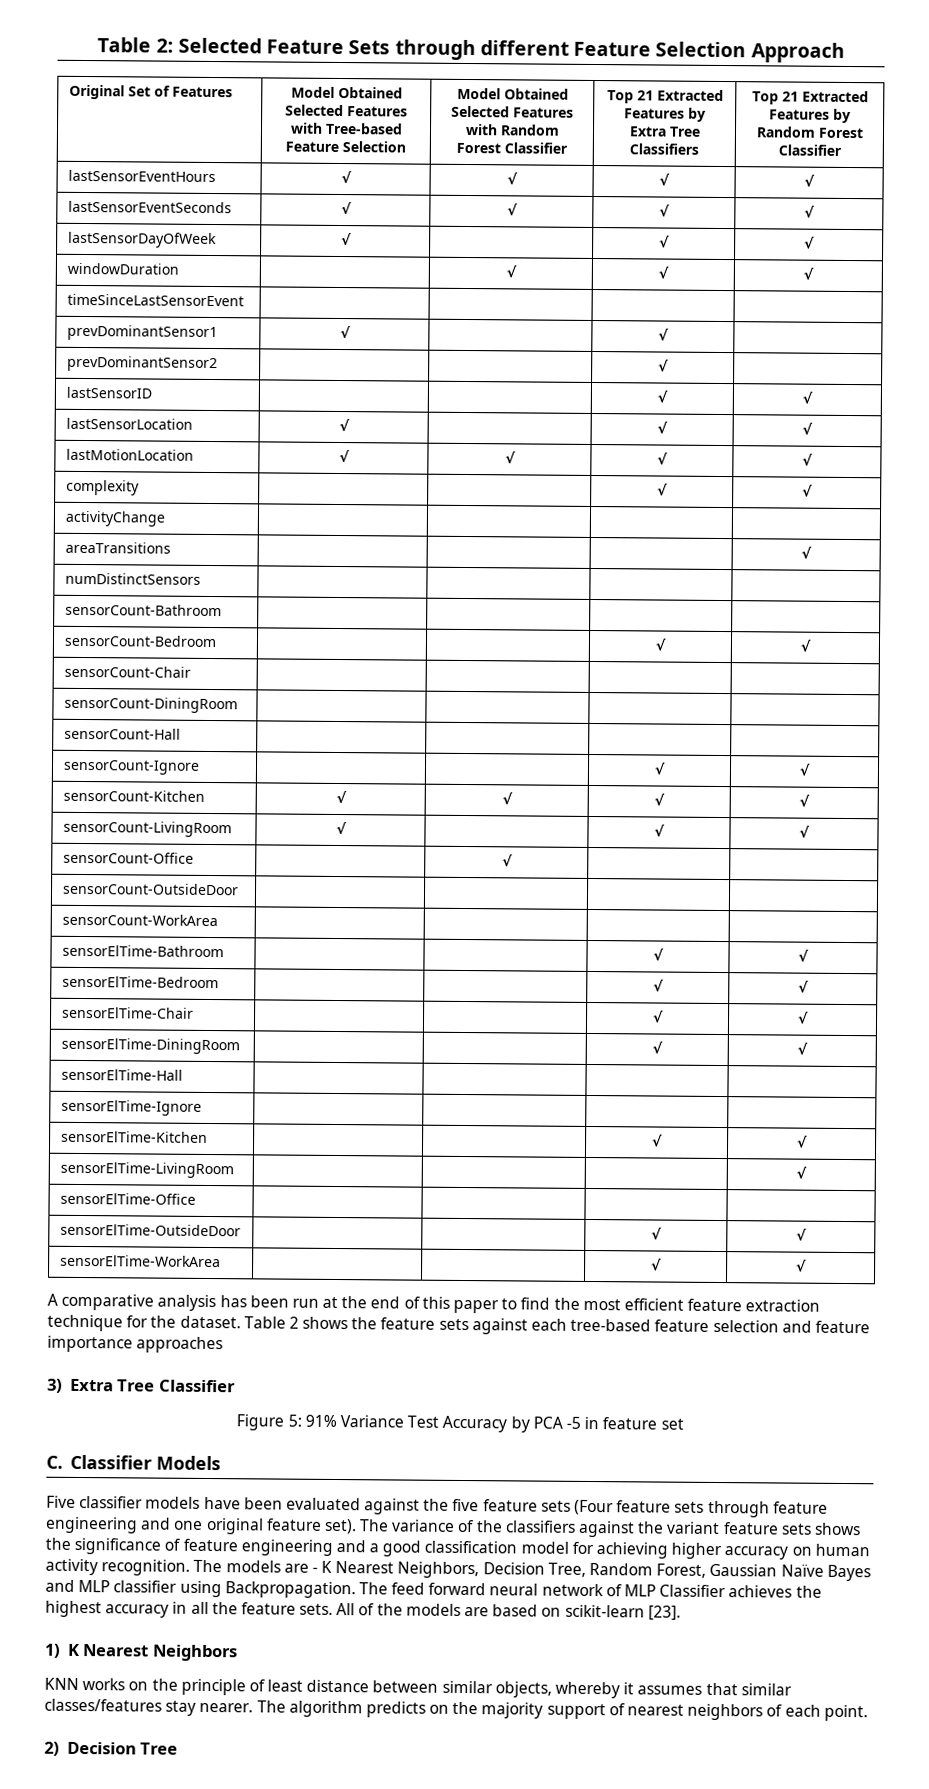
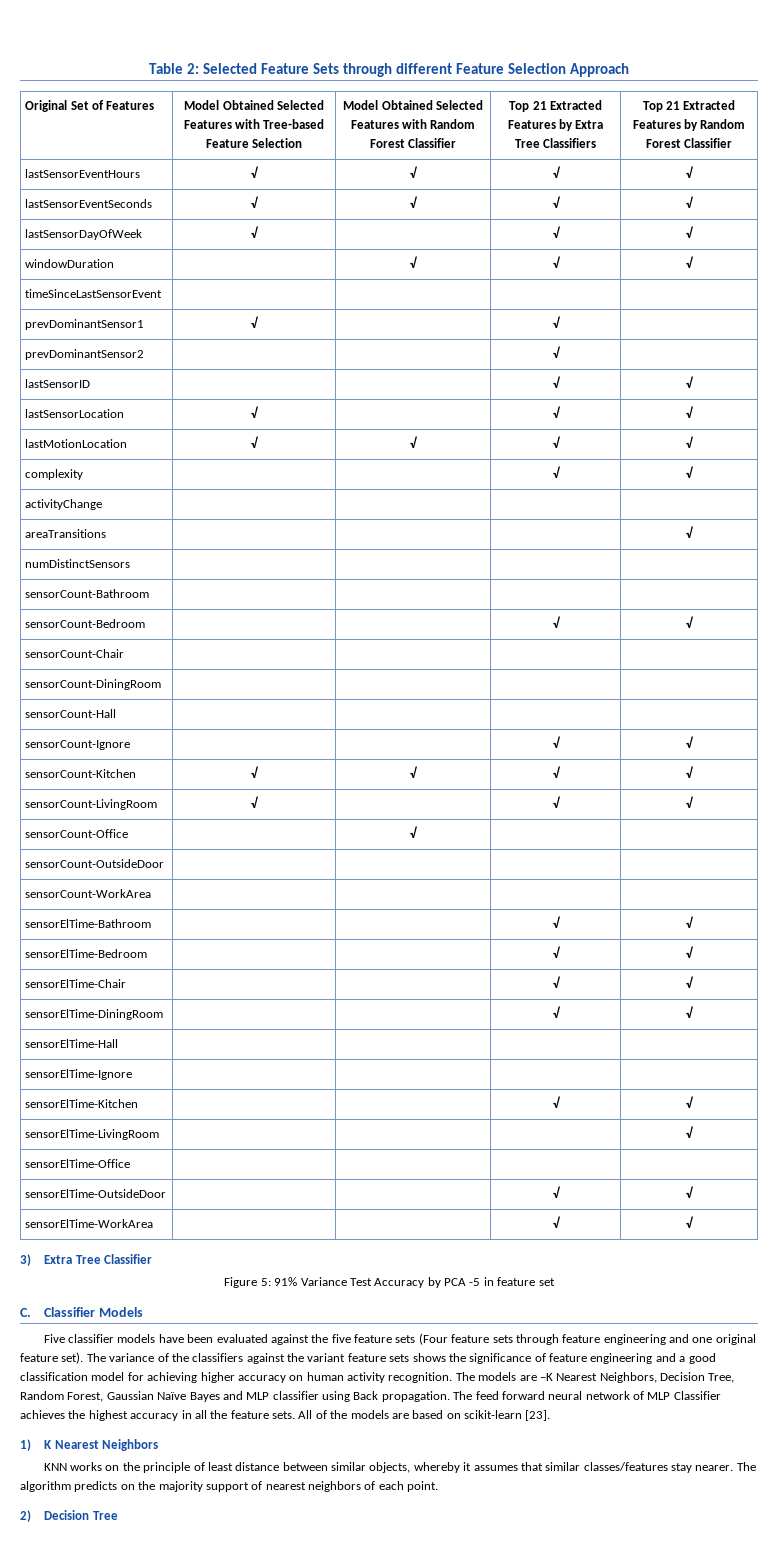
[47,1293,821,1314] [47,1314,870,1335] [47,1335,224,1354] // A comparative analysis has been run at the end of this paper to find the most efficient feature extraction technique for the dataset. Table 2 shows the feature sets against each tree-based feature selection and feature importance approaches -> (694, 1222) none
[311,1560,333,1573] - K -> [539,1373,553,1381] –K
[224,1581,356,1599] Backpropagation. -> [353,1391,450,1402] Back propagation.

